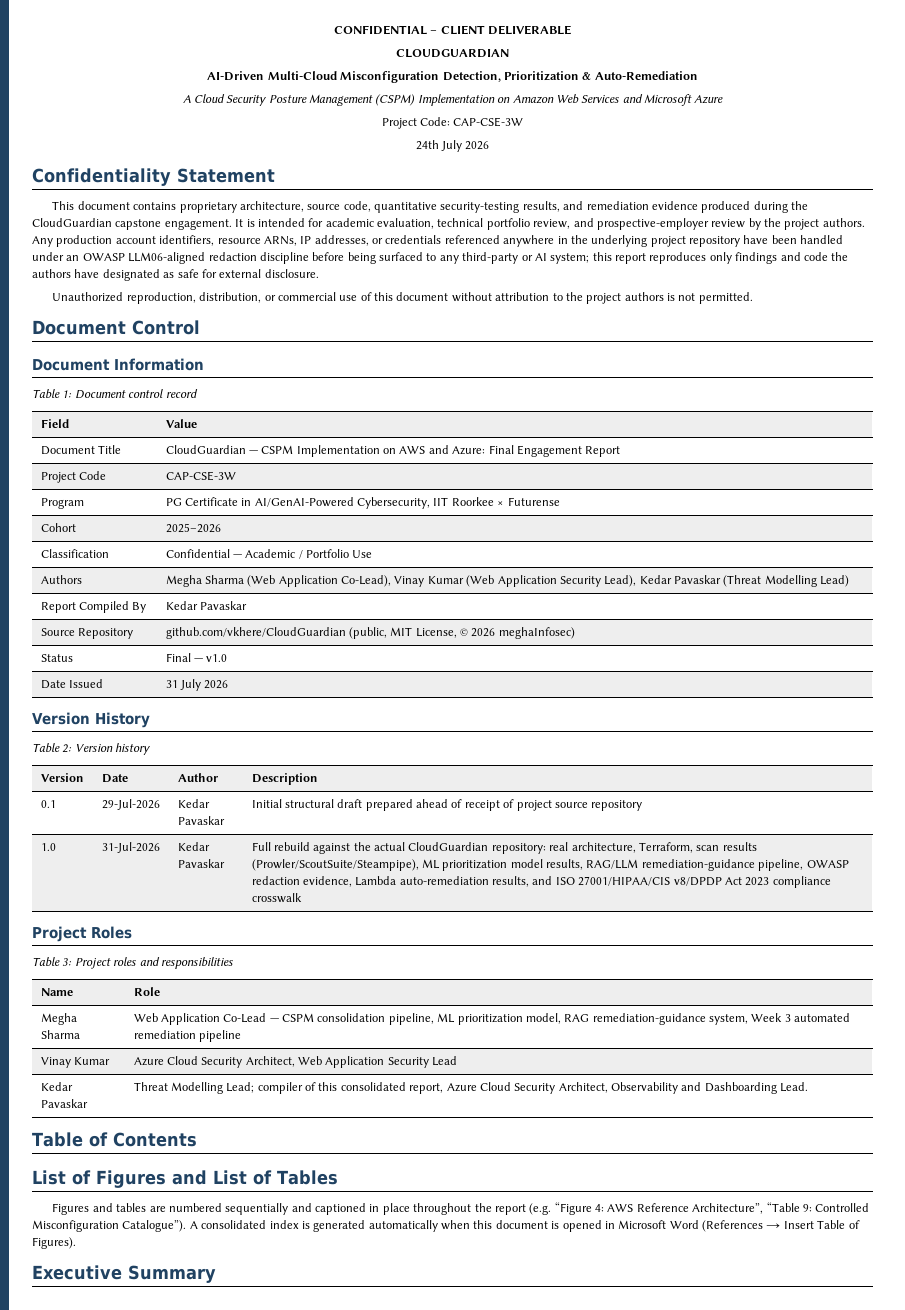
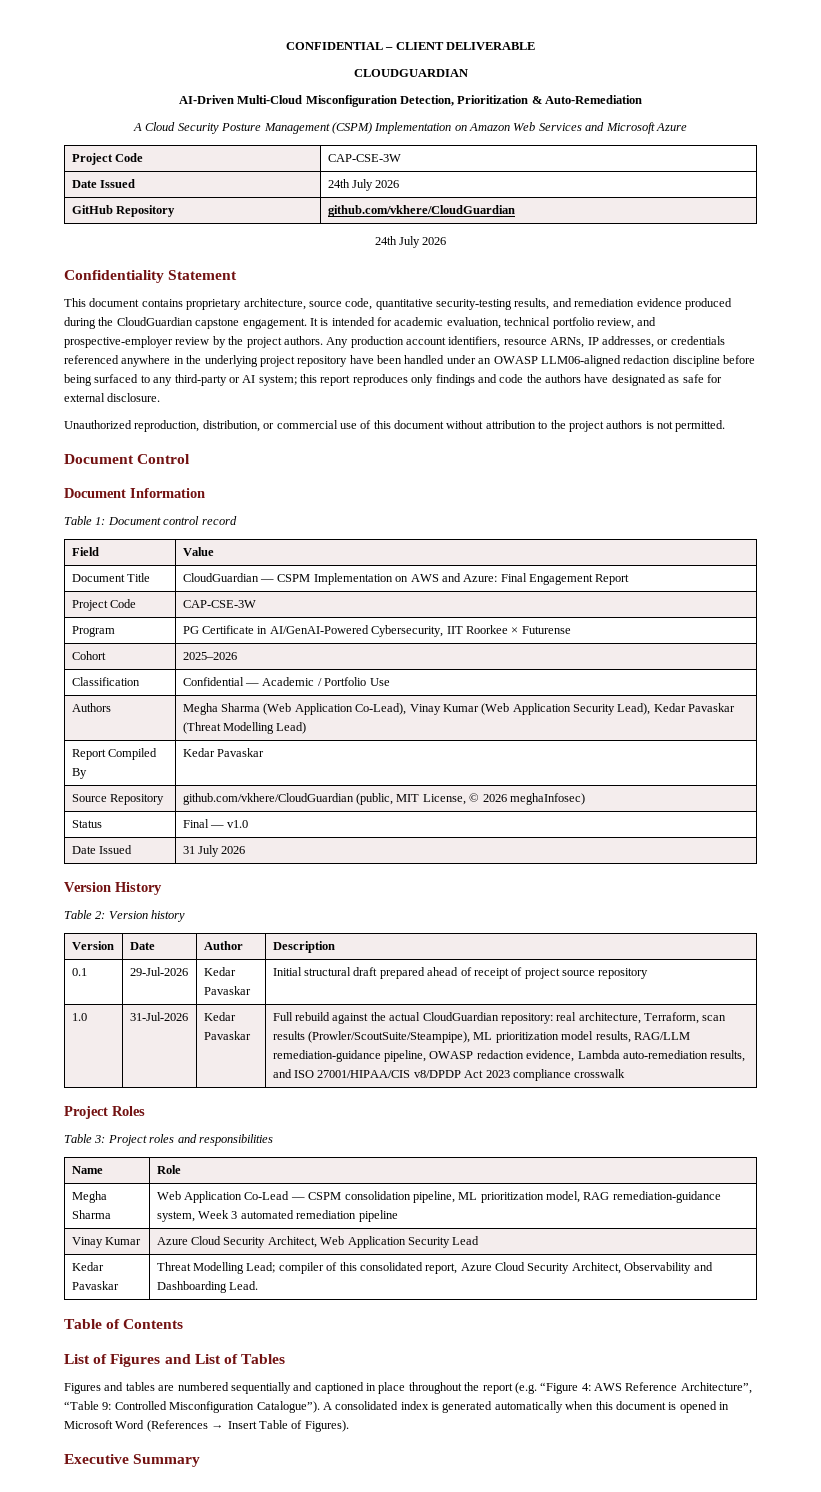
[381,117,524,129] // Project Code: CAP-CSE-3W -> [71,153,144,165] [327,154,401,162] [71,179,136,188] [327,179,400,191] [71,205,176,217] [327,205,515,217] // Project Code | CAP-CSE-3W // Date Issued | 24th July 2026 // GitHub Repository | github.com/vkhere/CloudGuardian

